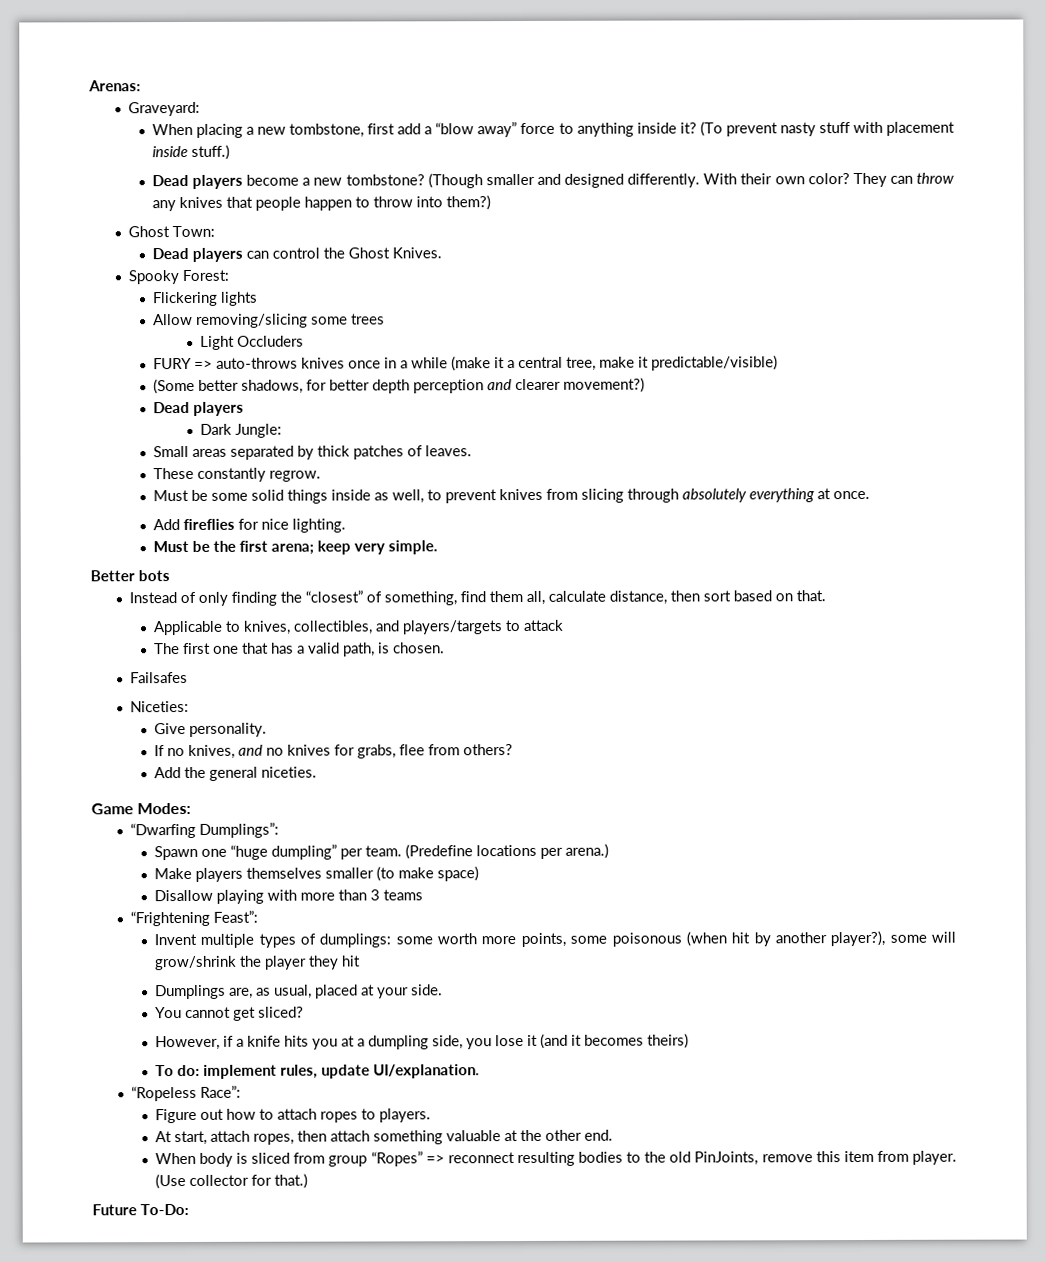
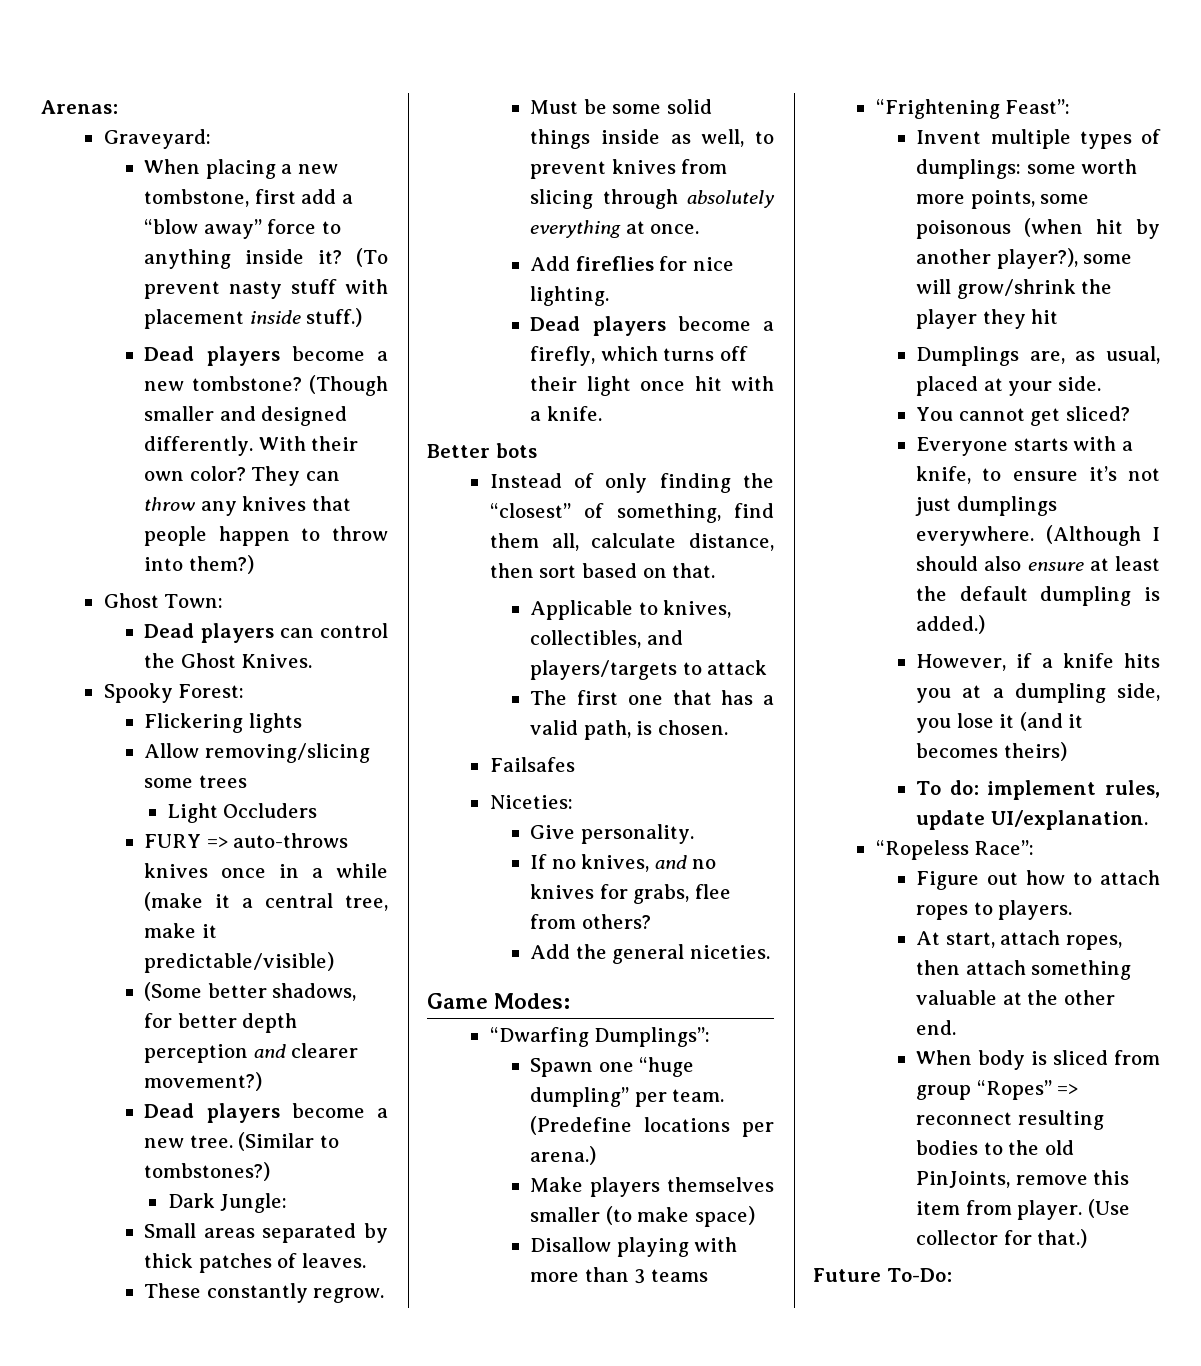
(244, 408) none -> [291,1103,388,1118] [144,1132,339,1151] [144,1162,271,1181] become a new tree. (Similar to tombstones?)
[152,540,438,555] Must be the first arena; keep very simple. -> [530,316,774,336] [530,346,748,366] [530,376,774,396] [530,406,602,421] Dead players become a firefly, which turns off their light once hit with a knife.
(304, 1012) none -> [916,436,1133,456] [916,466,1160,484] [915,496,1057,516] [916,525,1160,546] [916,556,1160,571] [916,586,1160,606] [916,615,986,634] // Everyone starts with a knife, to ensure it’s not just dumplings everywhere. (Although I should also ensure at least the default dumpling is added.)

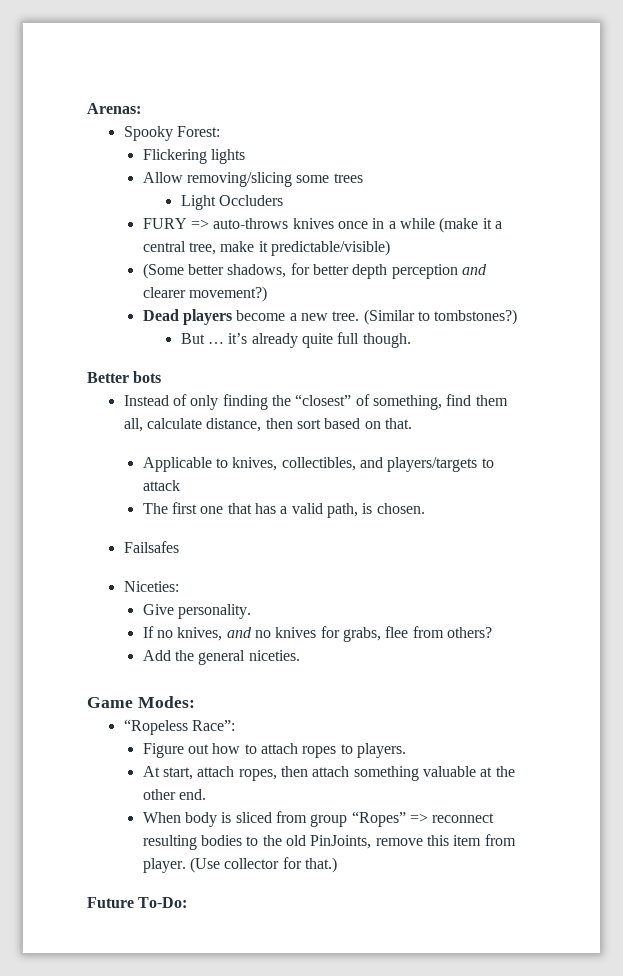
[103,129,211,149] [144,159,338,179] [144,189,353,207] [144,219,341,239] [144,248,389,269] [144,279,388,299] [144,308,363,329] [144,346,388,366] [144,375,388,396] [144,406,348,426] [144,436,359,456] [144,466,340,486] [144,496,351,516] [144,526,389,546] [144,555,254,574] [103,593,224,608] [144,623,388,643] [144,653,313,668] // Graveyard: // When placing a new tombstone, first add a “blow away” force to anything inside it? (To prevent nasty stuff with placement inside stuff.) // Dead players become a new tombstone? (Though smaller and designed differently. With their own color? They can throw any knives that people happen to throw into them?) // Ghost Town: // Dead players can control the Ghost Knives. -> (141, 108) none
[167,1193,288,1213] [144,1223,388,1243] [144,1253,366,1273] [144,1283,385,1303] [530,99,712,114] [530,129,774,149] [530,159,728,179] [530,189,775,209] [530,220,700,238] [530,256,734,271] [530,286,610,306] [530,316,774,336] [530,346,748,366] [530,376,774,396] [530,406,602,421] Dark Jungle: // Small areas separated by thick patches of leaves. // These constantly regrow. // Must be some solid things inside as well, to prevent knives from slicing through absolutely everything at once. // Add fireflies for nice lighting. // Dead players become a firefly, which turns off their light once hit with a knife. -> [180,332,411,348] But … it’s already quite full though.
[489,1027,711,1047] [530,1057,695,1077] [530,1087,725,1107] [530,1116,774,1137] [530,1146,597,1165] [530,1177,774,1197] [530,1206,755,1227] [530,1237,738,1257] [530,1267,708,1284] [875,99,1071,119] [916,129,1161,149] [916,159,1138,179] [916,190,1090,209] [916,218,1160,239] [916,248,1133,269] [916,279,1113,299] [916,309,1059,329] [916,346,1160,366] [916,376,1101,396] [916,406,1130,426] [916,436,1133,456] [916,466,1160,484] [915,496,1057,516] [916,525,1160,546] [916,556,1160,571] [916,586,1160,606] [916,615,986,634] [916,653,1160,671] [916,683,1160,703] [916,712,1084,733] [916,742,1067,761] [916,780,1160,800] [916,810,1148,830] // “Dwarfing Dumplings”: // Spawn one “huge dumpling” per team. (Predefine locations per arena.) // Make players themselves smaller (to make space) // Disallow playing with more than 3 teams // “Frightening Feast”: // Invent multiple types of dumplings: some worth more points, some poisonous (when hit by another player?), some will grow/shrink the player they hit // Dumplings are, as usual, placed at your side. // You cannot get sliced? // Everyone starts with a knife, to ensure it’s not just dumplings everywhere. (Although I should also ensure at least the default dumpling is added.) // However, if a knife hits you at a dumpling side, you lose it (and it becomes theirs) // To do: implement rules, update UI/explanation. -> (195, 702) none

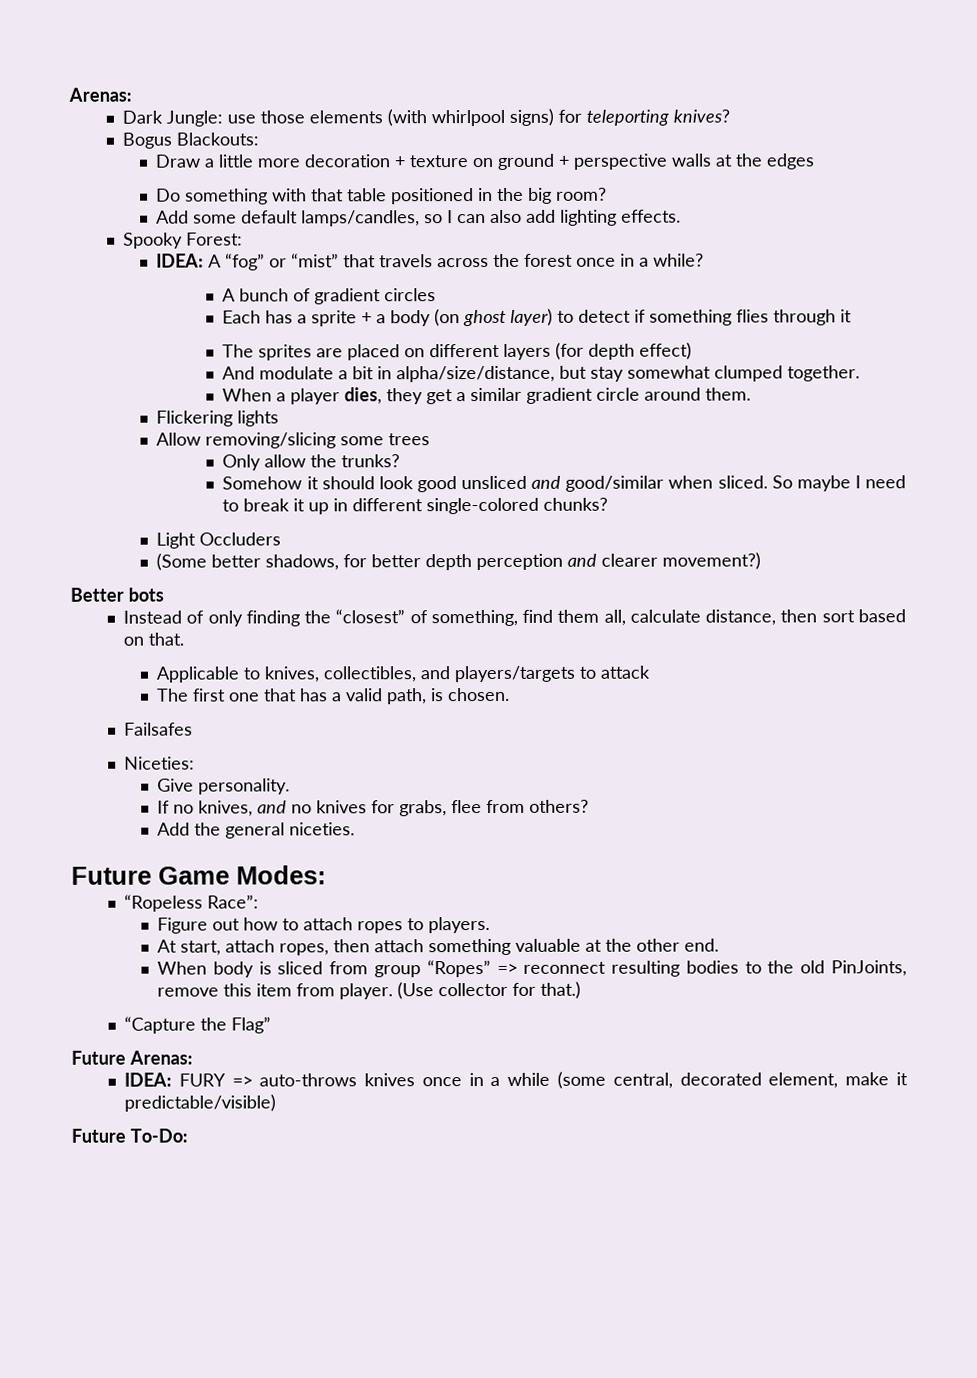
[87,103,141,114] [123,126,220,141] Arenas: // Spooky Forest: -> [68,87,132,102] [121,108,730,127] [121,132,259,149] [155,153,816,170] [156,187,608,205] [156,209,682,227] [122,232,243,249] [156,253,705,271] [222,288,437,305] [222,308,853,327] [222,342,693,361] [222,365,861,383] [222,387,752,405] Arenas: // Dark Jungle: use those elements (with whirlpool signs) for teleporting knives? // Bogus Blackouts: // Draw a little more decoration + texture on ground + perspective walls at the edges // Do something with that table positioned in the big room? // Add some default lamps/candles, so I can also add lighting effects. // Spooky Forest: // IDEA: A “fog” or “mist” that travels across the forest once in a while? // A bunch of gradient circles // Each has a sprite + a body (on ghost layer) to detect if something flies through it // The sprites are placed on different layers (for depth effect) // And modulate a bit in alpha/size/distance, but stay somewhat clumped together. // When a player dies, they get a similar gradient circle around them.
[180,195,283,210] [142,217,502,233] [142,240,390,256] Light Occluders // FURY => auto-throws knives once in a while (make it a central tree, make it predictable/visible) -> [222,454,401,471] [222,475,907,493] [222,497,609,515] [156,532,282,549] Only allow the trunks? // Somehow it should look good unsliced and good/similar when sliced. So maybe I need to break it up in different single-colored chunks? // Light Occluders
[142,309,518,325] [180,332,411,348] // Dead players become a new tree. (Similar to tombstones?) // But … it’s already quite full though. -> (762, 561) none
(300, 655) none -> [71,866,152,885] Future
(337, 865) none -> [123,1016,271,1034] [71,1050,193,1065] [123,1071,908,1089] [123,1094,276,1112] // “Capture the Flag” // Future Arenas: // IDEA: FURY => auto-throws knives once in a while (some central, decorated element, make it predictable/visible)

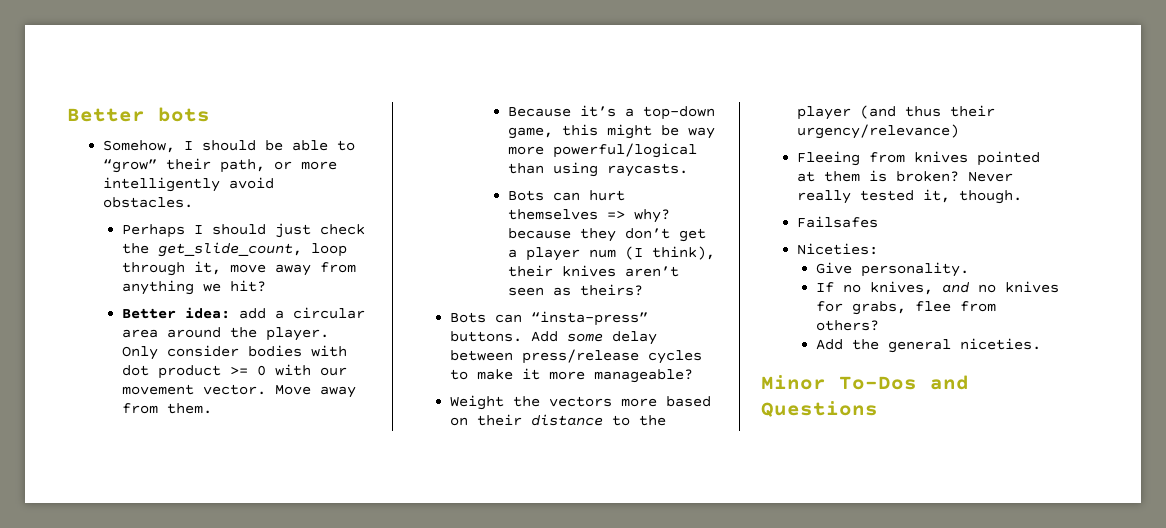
[68,87,132,102] [121,108,730,127] [121,132,259,149] [155,153,816,170] [156,187,608,205] [156,209,682,227] [122,232,243,249] [156,253,705,271] [222,288,437,305] [222,308,853,327] [222,342,693,361] [222,365,861,383] [222,387,752,405] [156,410,280,427] [156,432,431,449] [222,454,401,471] [222,475,907,493] [222,497,609,515] [156,532,282,549] [156,552,762,571] [70,587,164,602] [122,609,906,627] [122,632,184,646] [156,665,651,683] [156,687,511,705] Arenas: // Dark Jungle: use those elements (with whirlpool signs) for teleporting knives? // Bogus Blackouts: // Draw a little more decoration + texture on ground + perspective walls at the edges // Do something with that table positioned in the big room? // Add some default lamps/candles, so I can also add lighting effects. // Spooky Forest: // IDEA: A “fog” or “mist” that travels across the forest once in a while? // A bunch of gradient circles // Each has a sprite + a body (on ghost layer) to detect if something flies through it // The sprites are placed on different layers (for depth effect) // And modulate a bit in alpha/size/distance, but stay somewhat clumped together. // When a player dies, they get a similar gradient circle around them. // Flickering lights // Allow removing/slicing some trees // Only allow the trunks? // Somehow it should look good unsliced and good/similar when sliced. So maybe I need to break it up in different single-colored chunks? // Light Occluders // (Some better shadows, for better depth perception and clearer movement?) // Better bots // Instead of only finding the “closest” of something, find them all, calculate distance, then sort based on that. // Applicable to knives, collectibles, and players/targets to attack // The first one that has a valid path, is chosen. -> [67,107,210,122] [103,140,356,153] [103,158,338,173] [103,177,275,192] [103,197,194,208] [122,223,366,238] [122,242,348,257] [122,261,357,276] [122,280,267,295] [122,307,366,319] [122,327,330,341] [122,345,348,360] [122,364,348,379] [122,384,357,398] [122,403,213,414] [507,105,715,120] [507,124,715,139] [507,143,697,158] [507,162,688,177] [507,190,625,201] [507,209,670,223] [507,228,706,242] [507,246,715,261] [507,265,679,277] [507,284,643,296] [450,311,649,326] [450,331,658,345] [450,349,703,364] [450,368,694,383] [450,395,712,410] [450,414,667,426] [797,105,996,120] [797,124,960,139] [797,151,1041,166] [797,170,1014,182] [797,189,1023,204] Better bots // Somehow, I should be able to “grow” their path, or more intelligently avoid obstacles. // Perhaps I should just check the get_slide_count, loop through it, move away from anything we hit? // Better idea: add a circular area around the player. Only consider bodies with dot product >= 0 with our movement vector. Move away from them. // Because it’s a top-down game, this might be way more powerful/logical than using raycasts. // Bots can hurt themselves => why? because they don’t get a player num (I think), their knives aren’t seen as theirs? // Bots can “insta-press” buttons. Add some delay between press/release cycles to make it more manageable? // Weight the vectors more based on their distance to the player (and thus their urgency/relevance) // Fleeing from knives pointed at them is broken? Never really tested it, though.
[71,865,326,885] [123,894,259,912] [157,916,491,934] [157,938,720,956] [157,959,907,978] [157,981,582,1000] [123,1016,271,1034] [71,1050,193,1065] [123,1071,908,1089] [123,1094,276,1112] [71,1128,188,1143] Future Game Modes: // “Ropeless Race”: // Figure out how to attach ropes to players. // At start, attach ropes, then attach something valuable at the other end. // When body is sliced from group “Ropes” => reconnect resulting bodies to the old PinJoints, remove this item from player. (Use collector for that.) // “Capture the Flag” // Future Arenas: // IDEA: FURY => auto-throws knives once in a while (some central, decorated element, make it predictable/visible) // Future To-Do: -> [761,375,969,390] [761,401,878,417] Minor To-Dos and Questions

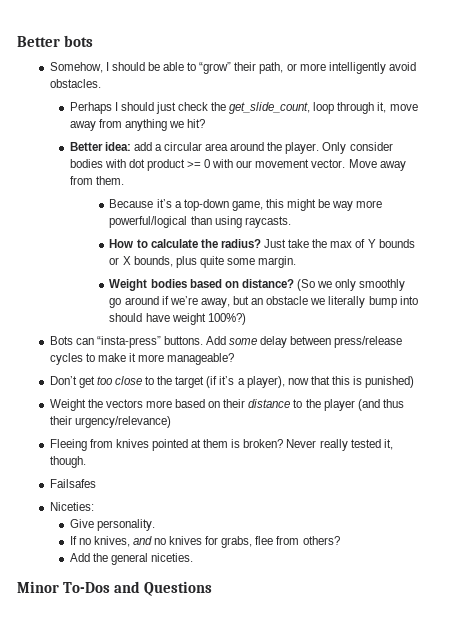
[507,190,625,201] [507,209,670,223] [507,228,706,242] [507,246,715,261] [507,265,679,277] [507,284,643,296] Bots can hurt themselves => why? because they don’t get a player num (I think), their knives aren’t seen as theirs? -> [109,239,415,248] [109,256,297,268] [109,279,406,291] [109,296,418,308] [109,313,246,325] How to calculate the radius? Just take the max of Y bounds or X bounds, plus quite some margin. // Weight bodies based on distance? (So we only smoothly go around if we’re away, but an obstacle we literally bump into should have weight 100%?)
(694, 376) none -> [49,376,415,388] // Don’t get too close to the target (if it’s a player), now that this is punished)

